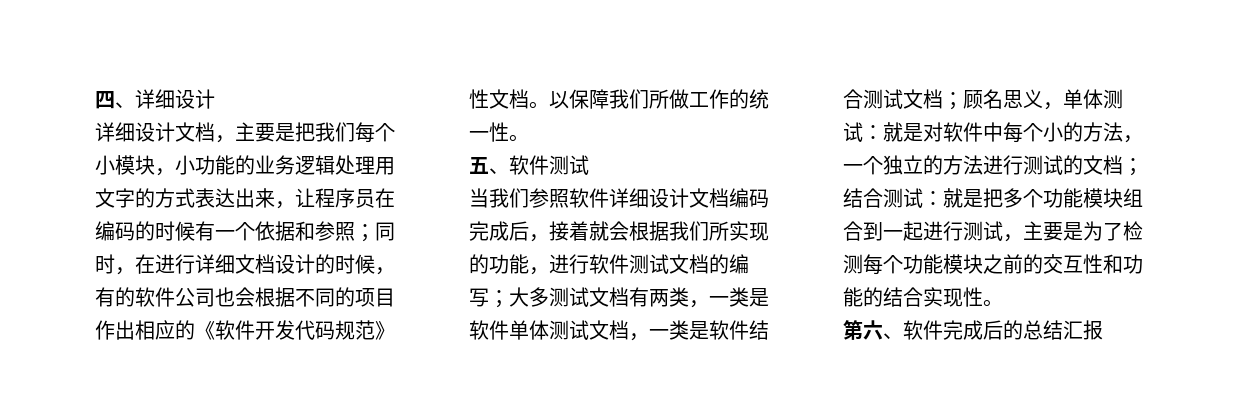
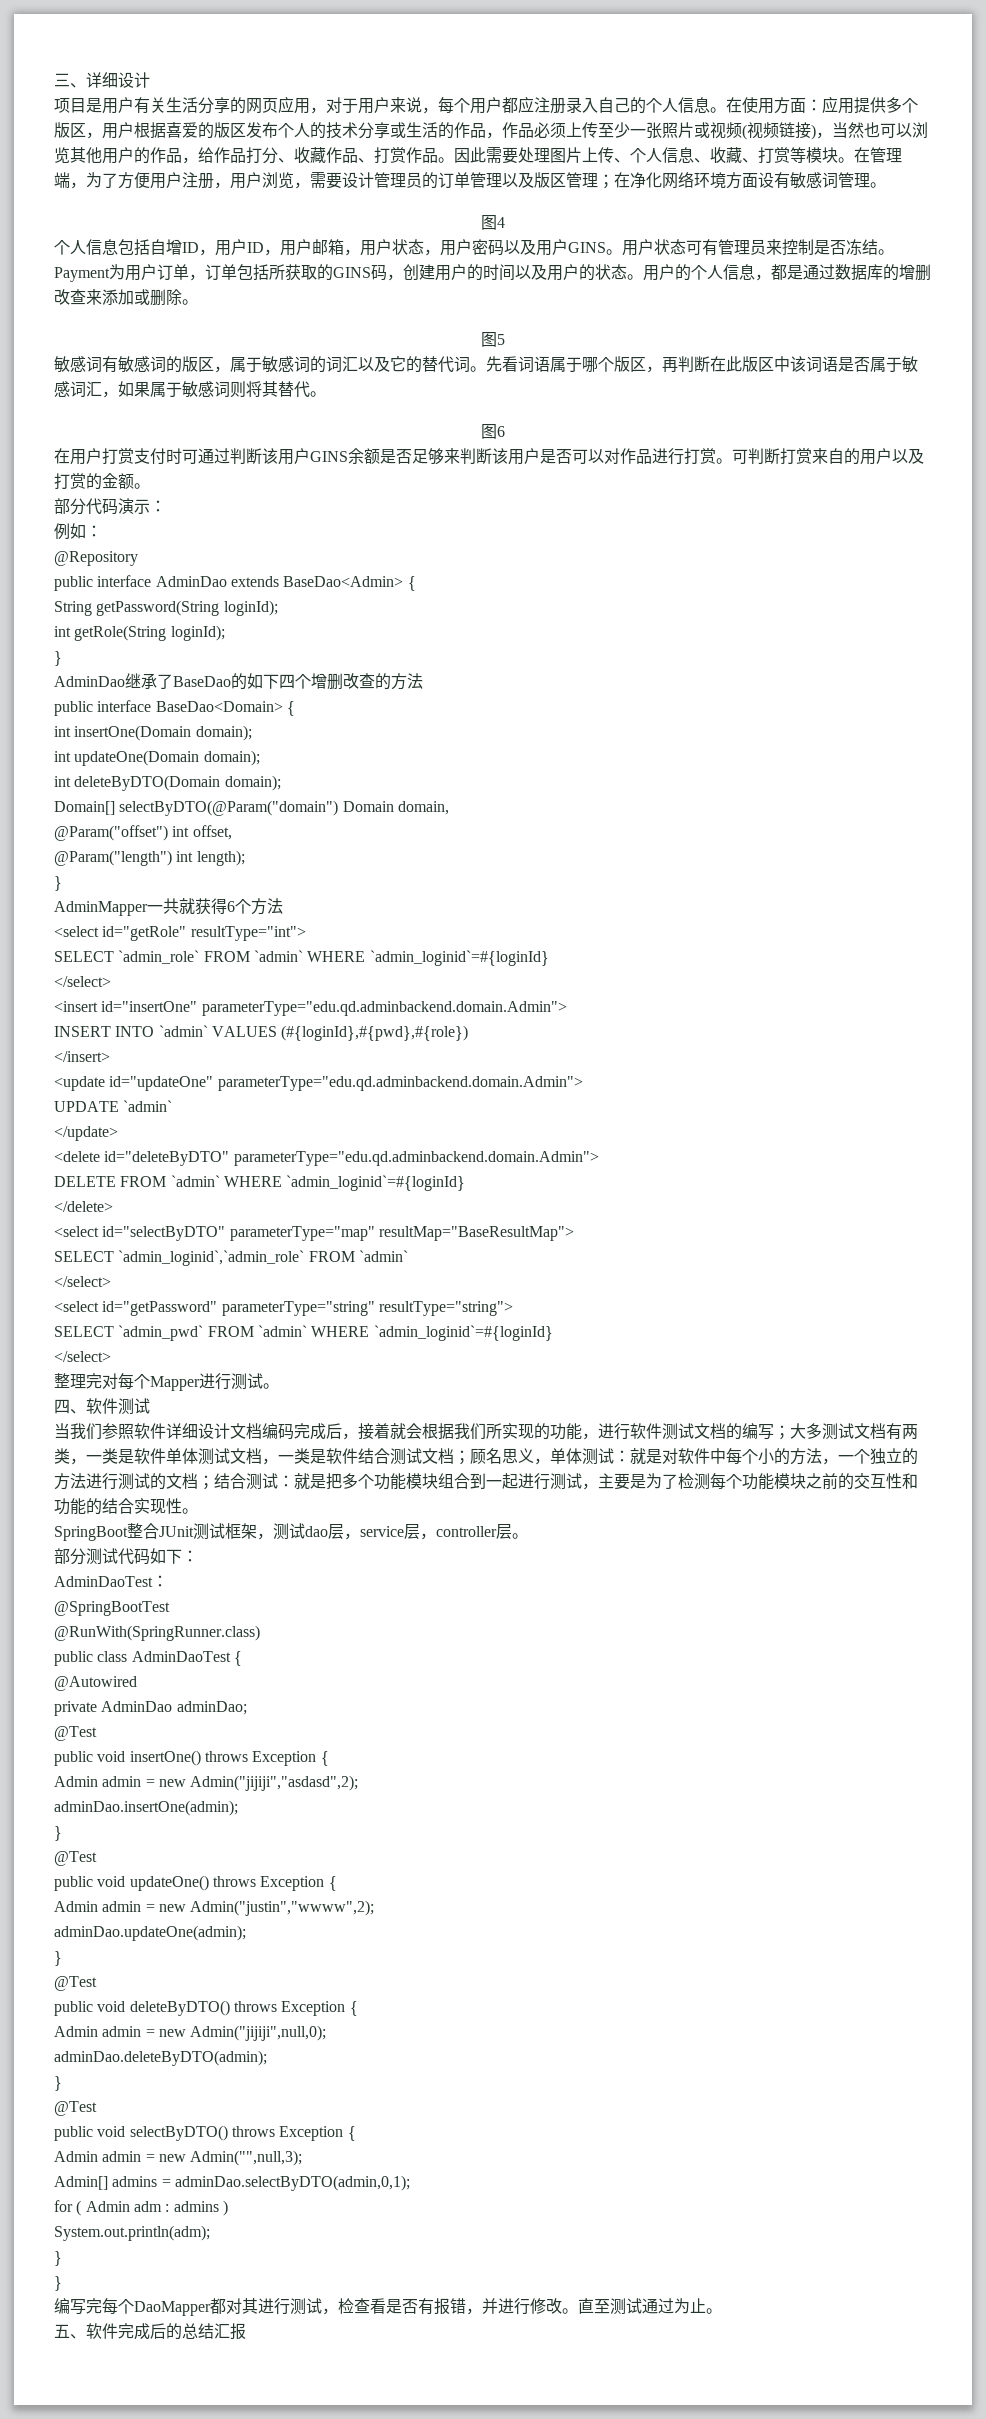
[95,91,115,109] 四 -> [54,73,70,87] 三
[95,122,395,143] [95,155,395,176] [95,188,395,209] [95,221,395,242] [95,254,395,275] [95,287,395,307] [95,320,395,340] [469,89,769,109] [469,122,529,142] [469,157,489,174] 详细设计文档，主要是把我们每个小模块，小功能的业务逻辑处理用文字的方式表达出来，让程序员在编码的时候有一个依据和参照；同时，在进行详细文档设计的时候，有的软件公司也会根据不同的项目作出相应的《软件开发代码规范》性文档。以保障我们所做工作的统一性。 // 五 -> [54,96,918,114] [54,122,928,140] [54,147,902,164] [54,171,886,189] [481,215,505,230] [54,239,894,256] [54,264,931,282] [54,289,198,306] [481,332,505,347] [54,356,918,373] [54,381,326,398] [481,424,505,439] [54,448,924,465] [54,473,150,490] [54,498,166,515] [54,523,102,540] [54,551,138,566] [54,575,416,591] [54,600,278,616] [54,625,225,641] [54,651,62,666] [54,673,423,690] [54,700,295,716] [54,725,252,741] [54,750,260,766] [54,775,281,791] [54,800,449,816] [54,825,232,841] [54,850,245,866] [54,876,62,891] [54,898,283,916] [54,926,306,941] [54,950,549,966] [54,976,111,987] [54,1001,567,1016] [54,1025,469,1041] [54,1051,110,1062] [54,1076,583,1091] [54,1100,173,1112] [54,1126,118,1141] [54,1151,599,1166] [54,1175,466,1191] [54,1201,113,1212] [54,1226,574,1241] [54,1250,408,1266] [54,1276,111,1287] [54,1301,513,1316] [54,1325,553,1341] [54,1351,111,1362] [54,1373,279,1391] [54,1399,70,1414] 项目是用户有关生活分享的网页应用，对于用户来说，每个用户都应注册录入自己的个人信息。在使用方面：应用提供多个版区，用户根据喜爱的版区发布个人的技术分享或生活的作品，作品必须上传至少一张照片或视频(视频链接)，当然也可以浏览其他用户的作品，给作品打分、收藏作品、打赏作品。因此需要处理图片上传、个人信息、收藏、打赏等模块。在管理端，为了方便用户注册，用户浏览，需要设计管理员的订单管理以及版区管理；在净化网络环境方面设有敏感词管理。 // 图4 // 个人信息包括自增ID，用户ID，用户邮箱，用户状态，用户密码以及用户GINS。用户状态可有管理员来控制是否冻结。Payment为用户订单，订单包括所获取的GINS码，创建用户的时间以及用户的状态。用户的个人信息，都是通过数据库的增删改查来添加或删除。 // 图5 // 敏感词有敏感词的版区，属于敏感词的词汇以及它的替代词。先看词语属于哪个版区，再判断在此版区中该词语是否属于敏感词汇，如果属于敏感词则将其替代。 // 图6 // 在用户打赏支付时可通过判断该用户GINS余额是否足够来判断该用户是否可以对作品进行打赏。可判断打赏来自的用户以及打赏的金额。 // 部分代码演示： // 例如： // @Repository // public interface AdminDao extends BaseDao<Admin> { // String getPassword(String loginId); // int getRole(String loginId); // } // AdminDao继承了BaseDao的如下四个增删改查的方法 // public interface BaseDao<Domain> { // int insertOne(Domain domain); // int updateOne(Domain domain); // int deleteByDTO(Domain domain); // Domain[] selectByDTO(@Param("domain") Domain domain, // @Param("offset") int offset, // @Param("length") int length); // } // AdminMapper一共就获得6个方法 // <select id="getRole" resultType="int"> // SELECT `admin_role` FROM `admin` WHERE `admin_loginid`=#{loginId} // </select> // <insert id="insertOne" parameterType="edu.qd.adminbackend.domain.Admin"> // INSERT INTO `admin` VALUES (#{loginId},#{pwd},#{role}) // </insert> // <update id="updateOne" parameterType="edu.qd.adminbackend.domain.Admin"> // UPDATE `admin` // </update> // <delete id="deleteByDTO" parameterType="edu.qd.adminbackend.domain.Admin"> // DELETE FROM `admin` WHERE `admin_loginid`=#{loginId} // </delete> // <select id="selectByDTO" parameterType="map" resultMap="BaseResultMap"> // SELECT `admin_loginid`,`admin_role` FROM `admin` // </select> // <select id="getPassword" parameterType="string" resultType="string"> // SELECT `admin_pwd` FROM `admin` WHERE `admin_loginid`=#{loginId} // </select> // 整理完对每个Mapper进行测试。 // 四
[843,320,883,340] 第六 -> [54,1523,528,1541] [54,1548,198,1565] [54,1575,168,1587] [54,1601,170,1616] [54,1625,260,1641] [54,1651,242,1666] [54,1676,137,1691] [54,1701,247,1716] [54,1726,97,1741] [54,1750,329,1766] [54,1775,359,1791] [54,1800,238,1816] [54,1826,62,1841] [54,1851,97,1866] [54,1875,337,1891] [54,1900,375,1916] [54,1925,246,1941] [54,1951,62,1966] [54,1976,97,1991] [54,2000,358,2016] [54,2025,327,2041] [54,2050,267,2066] [54,2076,62,2091] [54,2101,97,2116] [54,2125,356,2141] [54,2150,303,2166] [54,2175,410,2191] [54,2200,228,2216] [54,2225,210,2241] [54,2251,62,2266] [54,2276,62,2291] [54,2298,722,2316] [54,2324,70,2338] SpringBoot整合JUnit测试框架，测试dao层，service层，controller层。 // 部分测试代码如下： // AdminDaoTest： // @SpringBootTest // @RunWith(SpringRunner.class) // public class AdminDaoTest { // @Autowired // private AdminDao adminDao; // @Test // public void insertOne() throws Exception { // Admin admin = new Admin("jijiji","asdasd",2); // adminDao.insertOne(admin); // } // @Test // public void updateOne() throws Exception { // Admin admin = new Admin("justin","wwww",2); // adminDao.updateOne(admin); // } // @Test // public void deleteByDTO() throws Exception { // Admin admin = new Admin("jijiji",null,0); // adminDao.deleteByDTO(admin); // } // @Test // public void selectByDTO() throws Exception { // Admin admin = new Admin("",null,3); // Admin[] admins = adminDao.selectByDTO(admin,0,1); // for ( Admin adm : admins ) // System.out.println(adm); // } // } // 编写完每个DaoMapper都对其进行测试，检查看是否有报错，并进行修改。直至测试通过为止。 // 五

